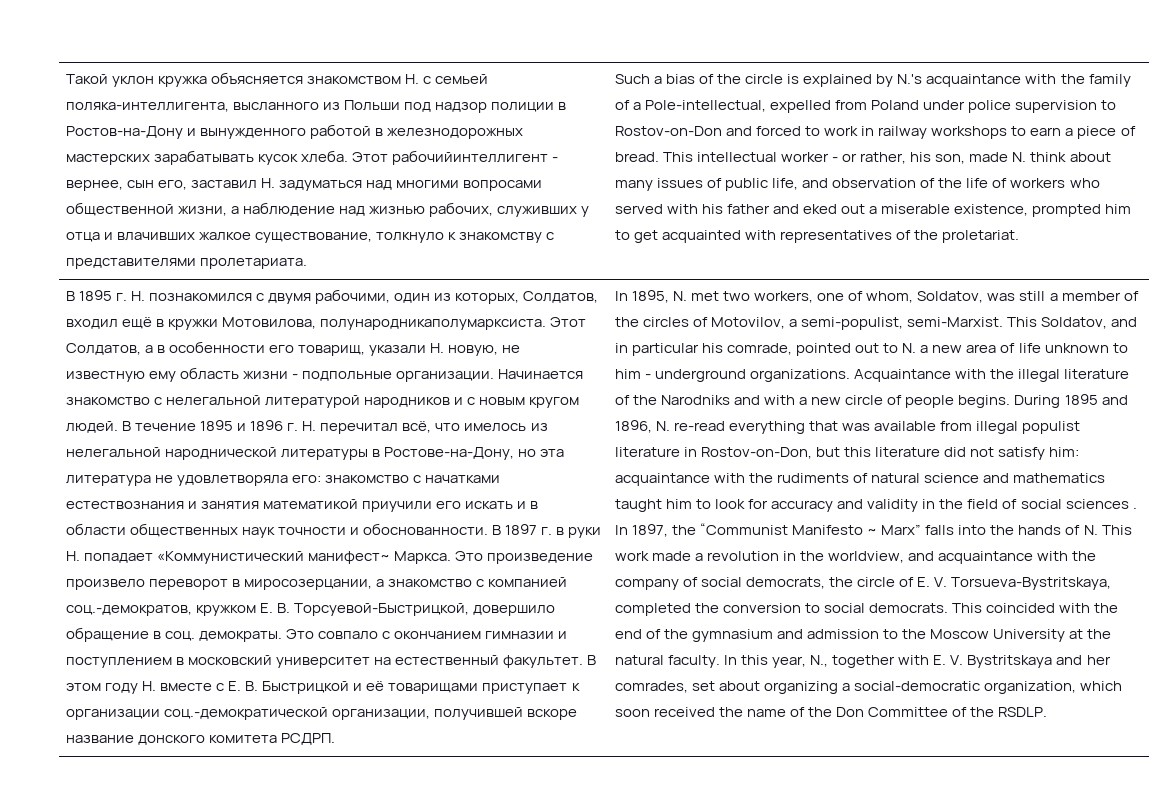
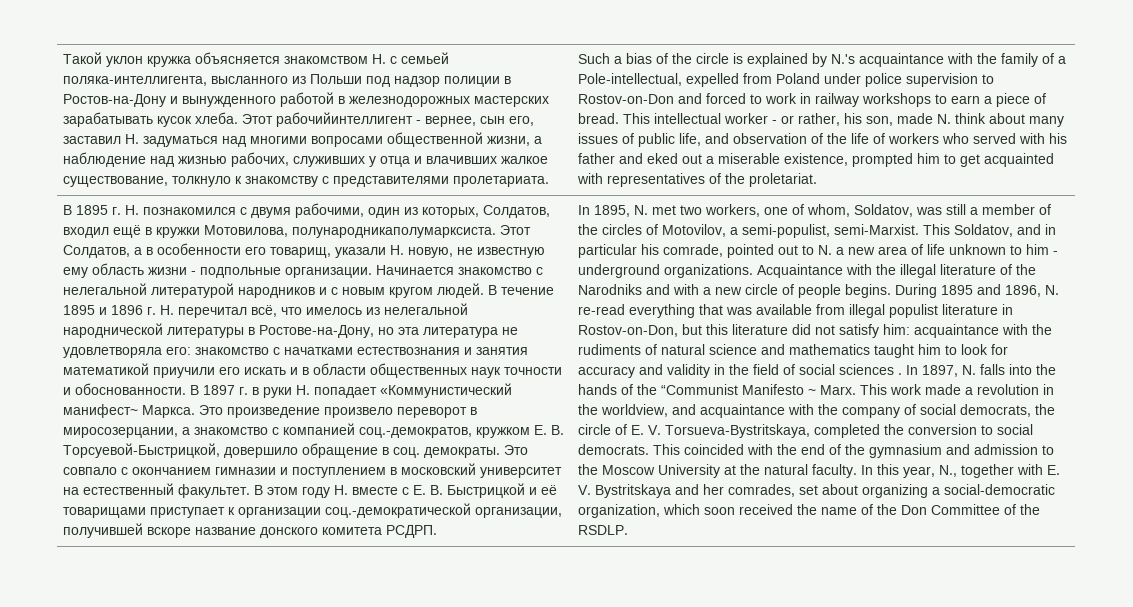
[672,523,922,535] the “Communist Manifesto ~ Marx” -> [962,365,977,375] N.
[1083,525,1098,535] N. -> [637,384,857,395] the “Communist Manifesto ~ Marx.

